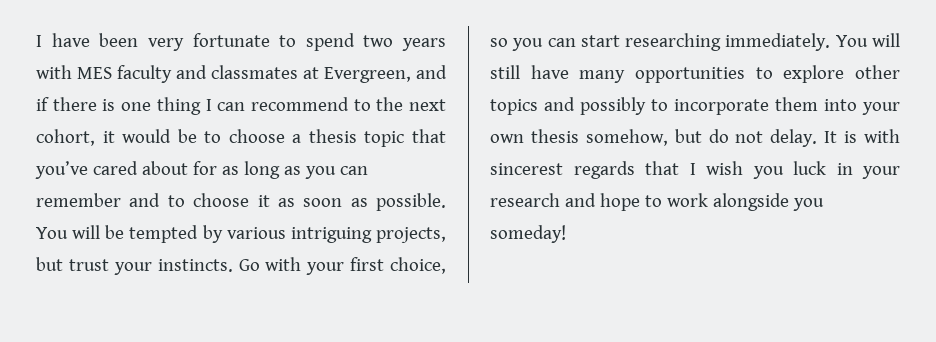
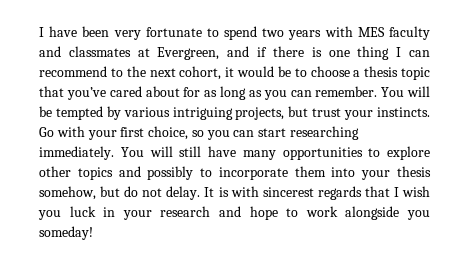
[36,193,446,211] remember and to choose it as soon as possible. -> [315,86,378,97] remember.
[490,134,524,143] own -> (391, 175) none

